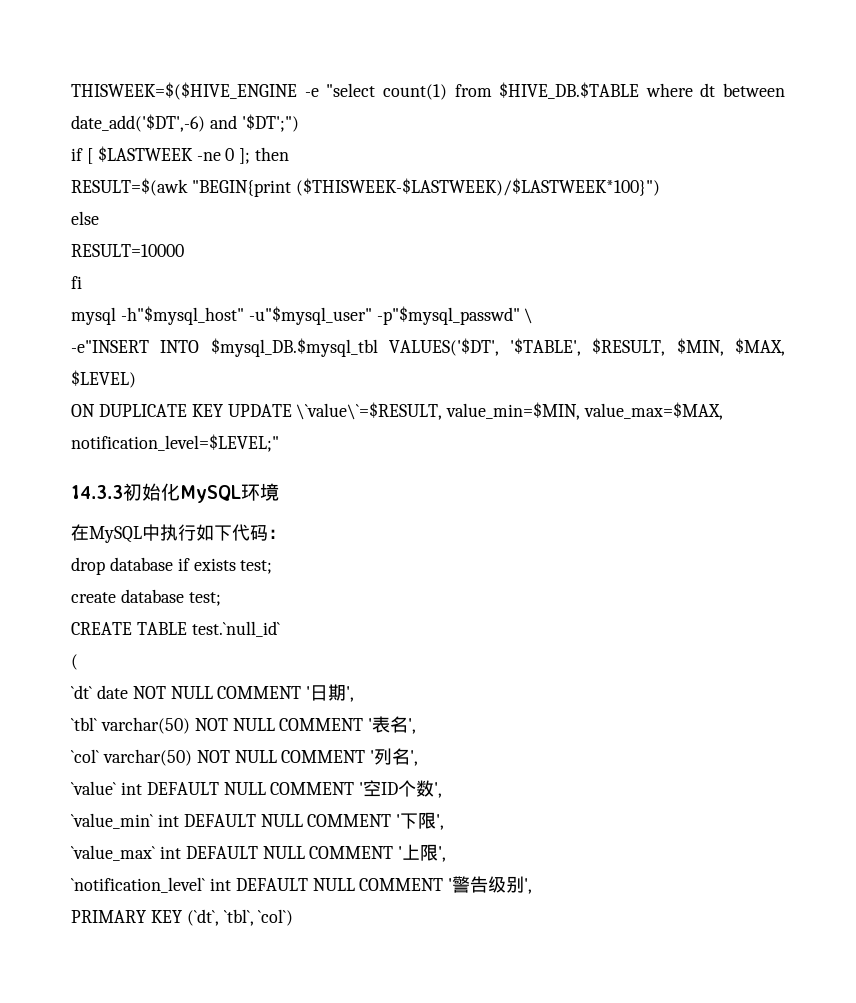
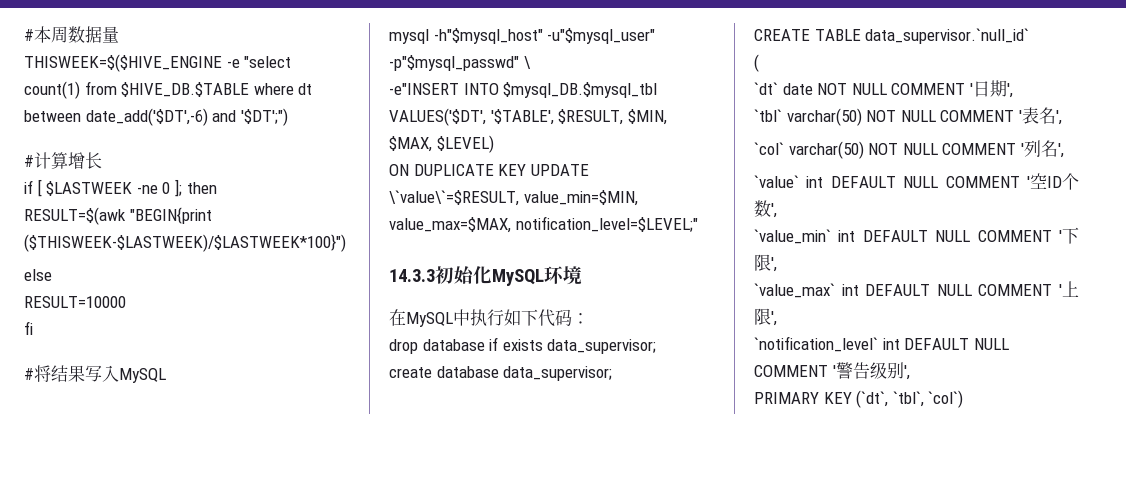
(71, 91) none -> [24,26,119,43] #本周数据量 //
(299, 123) none -> [24,152,102,169] // #计算增长
(82, 282) none -> [24,365,166,383] // #将结果写入MySQL
[240,560,273,574] test; -> [547,339,657,354] data_supervisor;
[188,592,221,606] test; -> [503,366,613,381] data_supervisor;
[191,621,280,637] test.`null_id` -> [865,28,1030,44] data_supervisor.`null_id`

